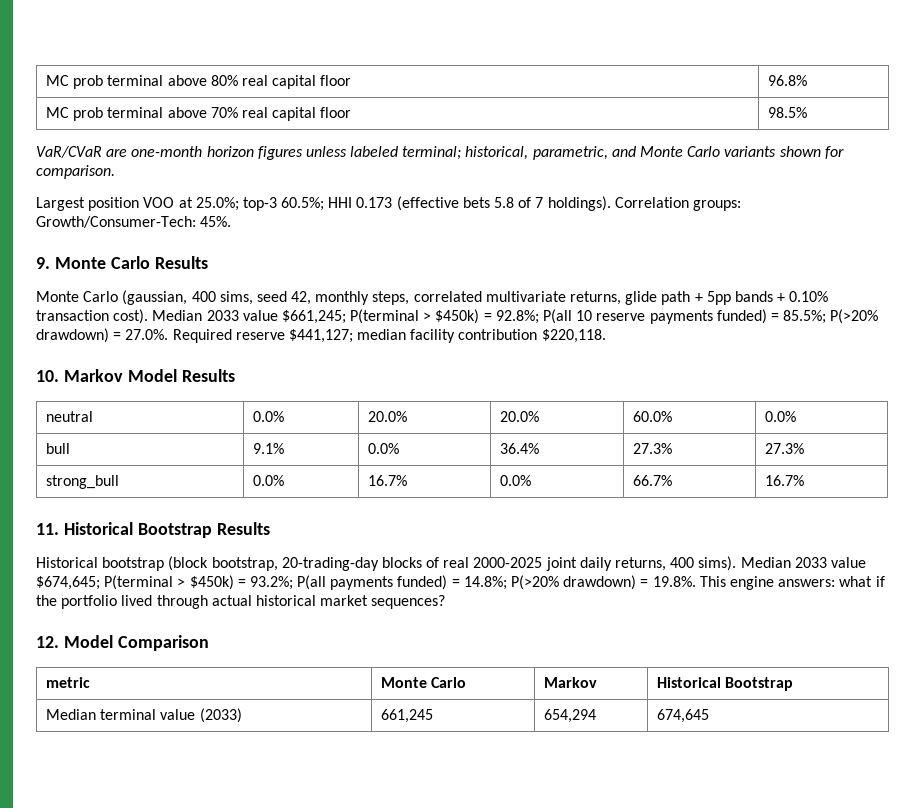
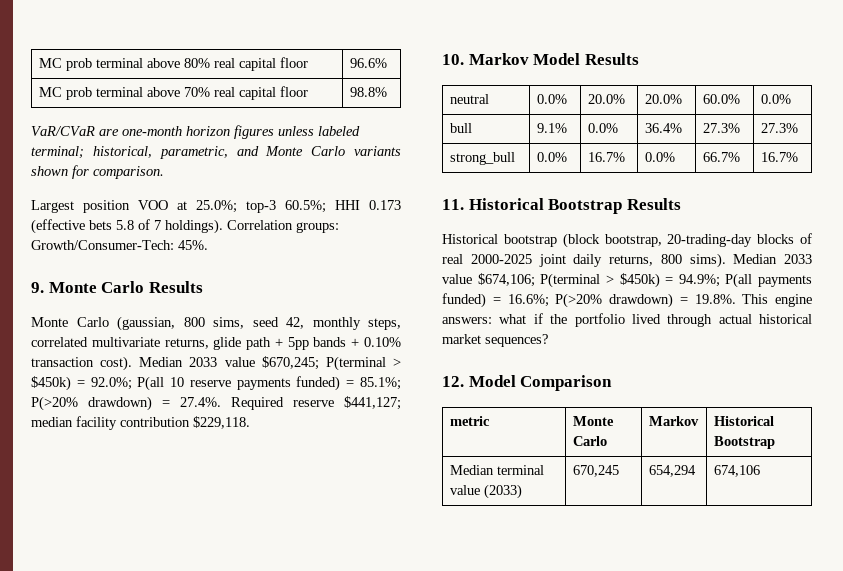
[767,75,807,86] 96.8% -> [349,58,387,68] 96.6%
[767,107,807,118] 98.5% -> [349,87,387,97] 98.8%
[191,291,216,302] 400 -> [183,317,205,327] 800
[281,309,539,324] $661,245; P(terminal > $450k) = 92.8%; -> [261,356,401,371] [31,376,132,391] $670,245; P(terminal > $450k) = 92.0%;
[783,309,879,324] [36,328,169,343] 85.5%; P(>20% drawdown) = 27.0%. -> [359,377,401,390] [31,396,221,411] 85.1%; P(>20% drawdown) = 27.4%.
[541,329,606,343] $220,118. -> [193,416,250,429] $229,118.
[670,557,695,568] 400 -> [660,254,682,264] 800
[36,575,293,590] $674,645; P(terminal > $450k) = 93.2%; -> [477,273,720,288] $674,106; P(terminal > $450k) = 94.9%;
[463,576,507,590] 14.8%; -> [507,294,549,307] 16.6%;
[380,709,433,723] 661,245 -> [572,465,619,477] 670,245
[656,709,709,723] 674,645 -> [713,465,760,477] 674,106

